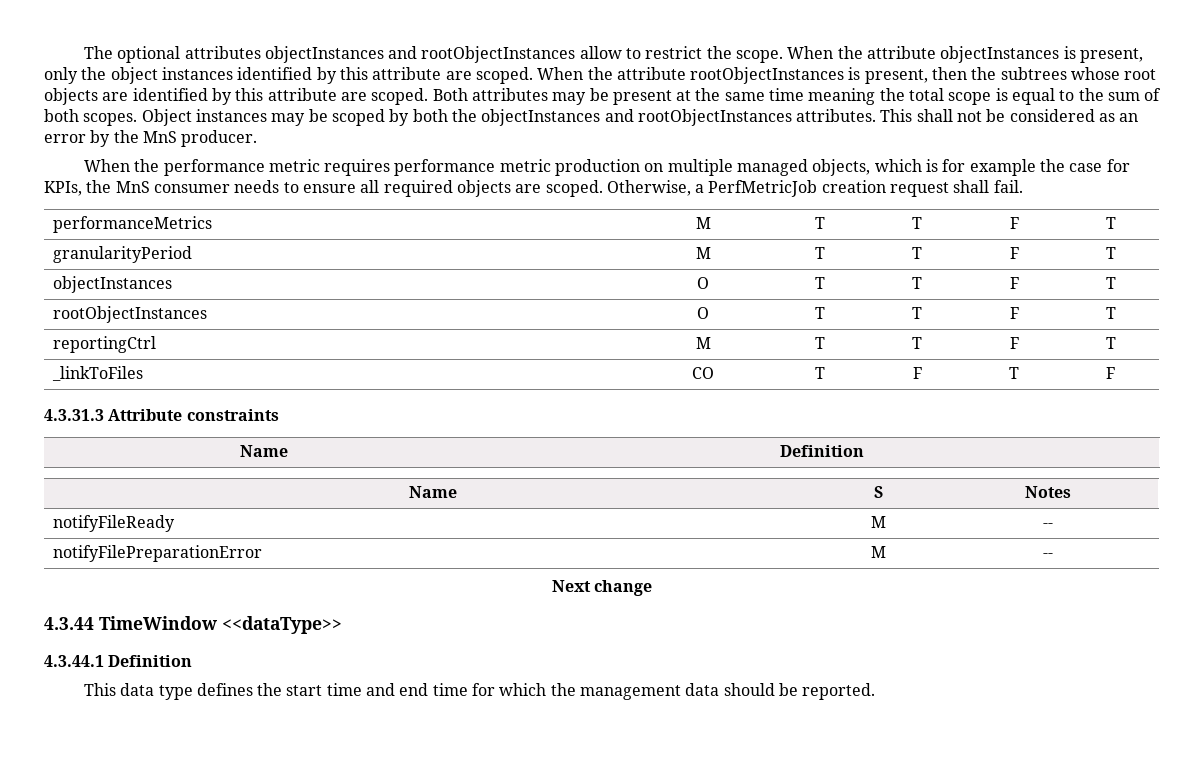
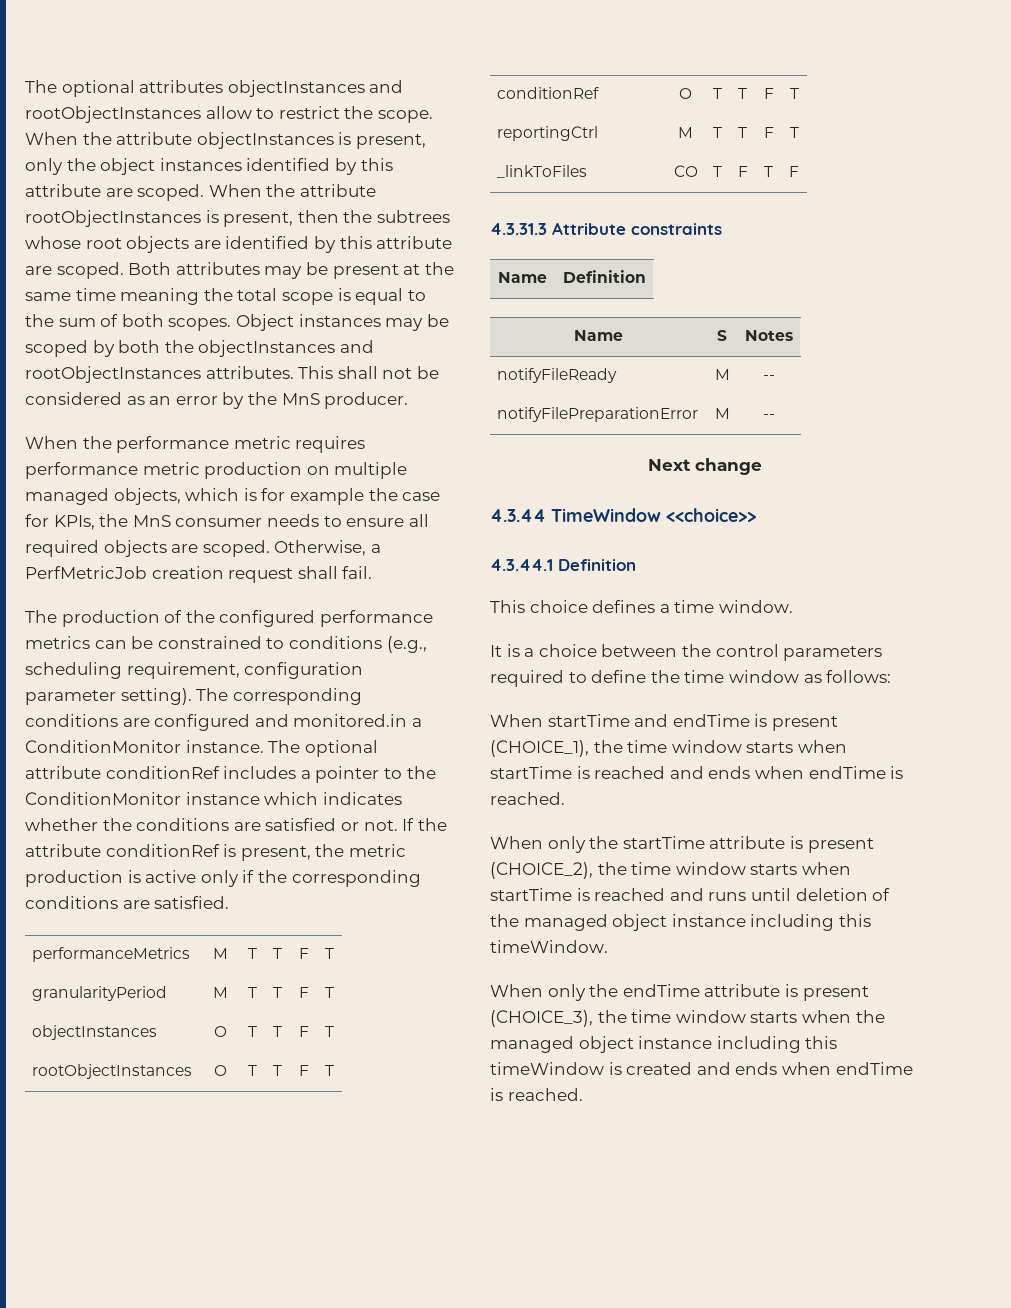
(1023, 186) none -> [25,610,433,627] [25,636,427,653] [25,662,364,679] [25,688,362,705] [25,714,422,731] [25,740,378,757] [25,766,436,783] [25,792,402,805] [25,818,447,831] [25,844,406,861] [25,870,421,887] [25,896,230,909] // The production of the configured performance metrics can be constrained to conditions (e.g., scheduling requirement, configuration parameter setting). The corresponding conditions are configured and monitored.in a ConditionMonitor instance. The optional attribute conditionRef includes a pointer to the ConditionMonitor instance which indicates whether the conditions are satisfied or not. If the attribute conditionRef is present, the metric production is active only if the corresponding conditions are satisfied.
(1116, 313) none -> [497,87,600,99] [679,88,692,99] [713,88,722,99] [738,88,747,99] [763,88,774,99] [789,88,799,99] // conditionRef | O | T | T | F | T
[222,616,342,634] <<dataType>> -> [666,508,756,522] <<choice>>
[120,683,876,700] data type defines the start time and end time for which the management data should be reported. -> [529,600,793,613] [490,644,883,661] [490,670,892,687] [490,714,838,731] [490,740,847,757] [490,766,904,779] [490,792,565,805] [490,836,874,853] [490,862,851,879] [490,888,891,901] [490,914,871,931] [490,940,608,953] [490,984,869,1001] [490,1010,885,1027] [490,1036,838,1053] [490,1062,913,1075] [490,1088,583,1101] choice defines a time window. // It is a choice between the control parameters required to define the time window as follows: // When startTime and endTime is present (CHOICE_1), the time window starts when startTime is reached and ends when endTime is reached. // When only the startTime attribute is present (CHOICE_2), the time window starts when startTime is reached and runs until deletion of the managed object instance including this timeWindow. // When only the endTime attribute is present (CHOICE_3), the time window starts when the managed object instance including this timeWindow is created and ends when endTime is reached.

